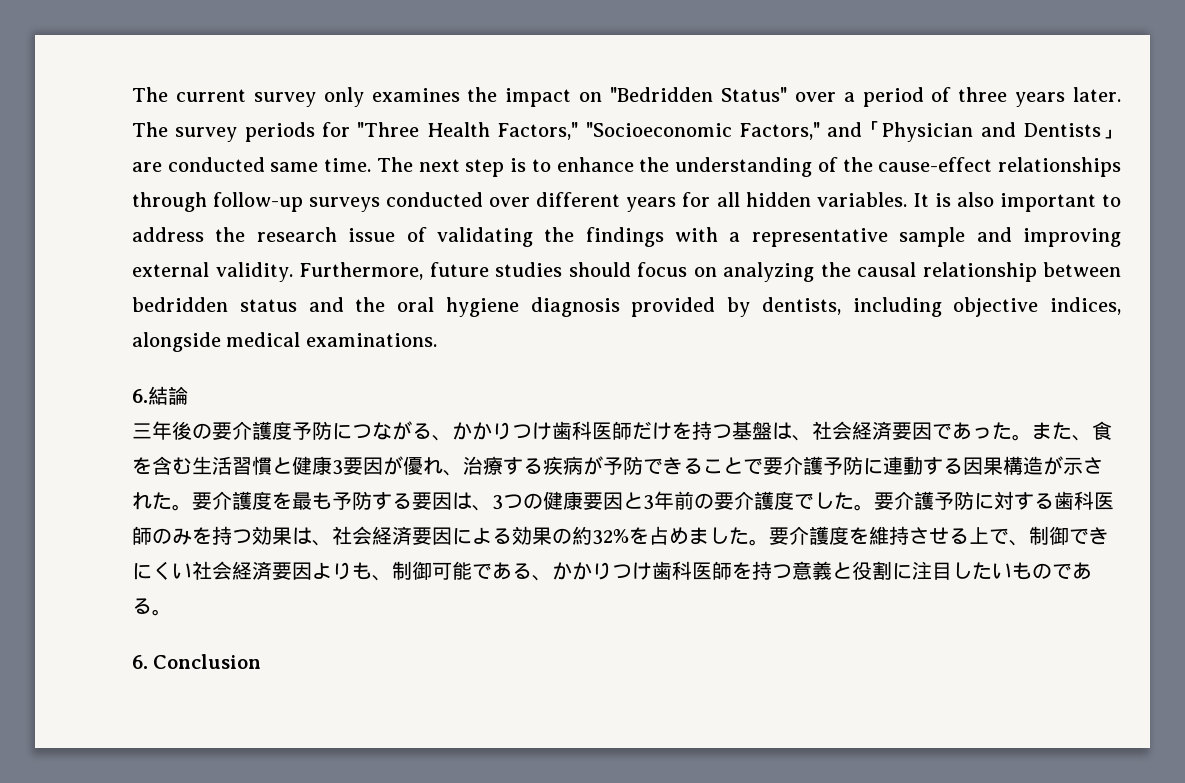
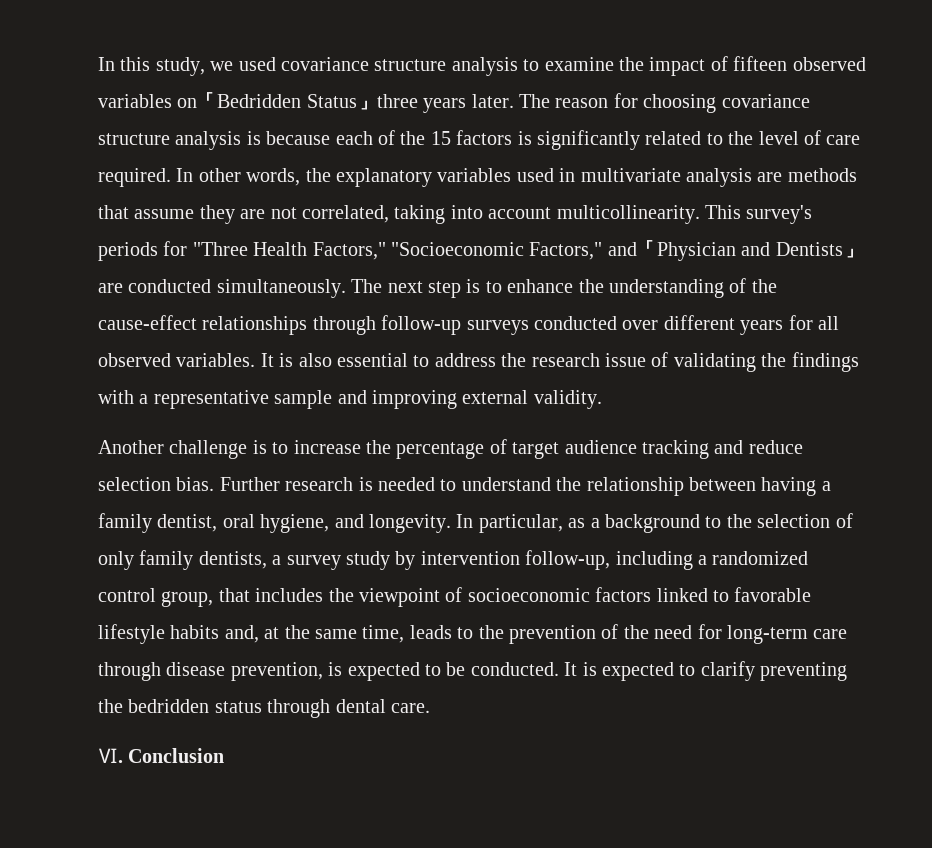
[132,87,1122,107] [132,122,238,142] The current survey only examines the impact on "Bedridden Status" over a period of three years later. The survey -> [98,56,866,76] [98,92,810,113] [98,130,861,150] [98,168,857,187] [98,205,813,224] In this study, we used covariance structure analysis to examine the impact of fifteen observed variables on「Bedridden Status」three years later. The reason for choosing covariance structure analysis is because each of the 15 factors is significantly related to the level of care required. In other words, the explanatory variables used in multivariate analysis are methods that assume they are not correlated, taking into account multicollinearity. This survey's
[270,158,372,172] same time. -> [216,279,346,298] simultaneously.
[745,192,811,207] hidden -> [98,353,171,367] observed
[999,193,1096,212] important -> [337,353,408,367] essential
[299,262,1121,282] [132,297,1121,317] [132,332,437,352] [132,386,188,405] [132,421,1112,441] [132,456,1103,476] [132,491,1114,511] [132,526,1109,546] [132,561,1092,581] [132,598,172,616] [132,655,148,669] Furthermore, future studies should focus on analyzing the causal relationship between bedridden status and the oral hygiene diagnosis provided by dentists, including objective indices, alongside medical examinations. // 6.結論 // 三年後の要介護度予防につながる、かかりつけ歯科医師だけを持つ基盤は、社会経済要因であった。また、食を含む生活習慣と健康3要因が優れ、治療する疾病が予防できることで要介護予防に連動する因果構造が示された。要介護度を最も予防する要因は、3つの健康要因と3年前の要介護度でした。要介護予防に対する歯科医師のみを持つ効果は、社会経済要因による効果の約32%を占めました。要介護度を維持させる上で、制御できにくい社会経済要因よりも、制御可能である、かかりつけ歯科医師を持つ意義と役割に注目したいものである。 // 6. -> [98,439,803,459] [98,477,831,496] [98,513,853,533] [98,550,809,570] [98,587,812,607] [98,624,848,644] [98,661,848,681] [98,699,430,718] [98,748,123,763] // Another challenge is to increase the percentage of target audience tracking and reduce selection bias. Further research is needed to understand the relationship between having a family dentist, oral hygiene, and longevity. In particular, as a background to the selection of only family dentists, a survey study by intervention follow-up, including a randomized control group, that includes the viewpoint of socioeconomic factors linked to favorable lifestyle habits and, at the same time, leads to the prevention of the need for long-term care through disease prevention, is expected to be conducted. It is expected to clarify preventing the bedridden status through dental care. // Ⅵ.

